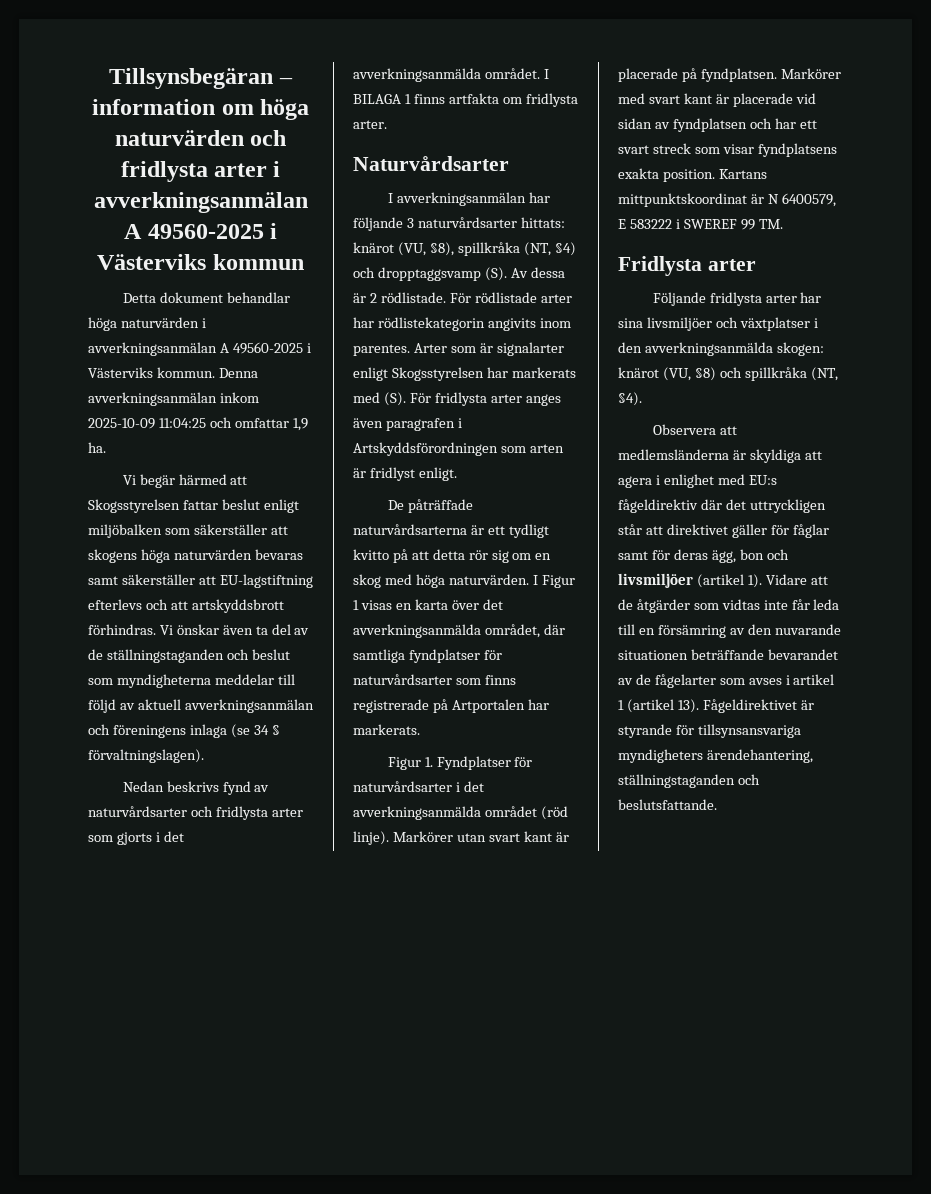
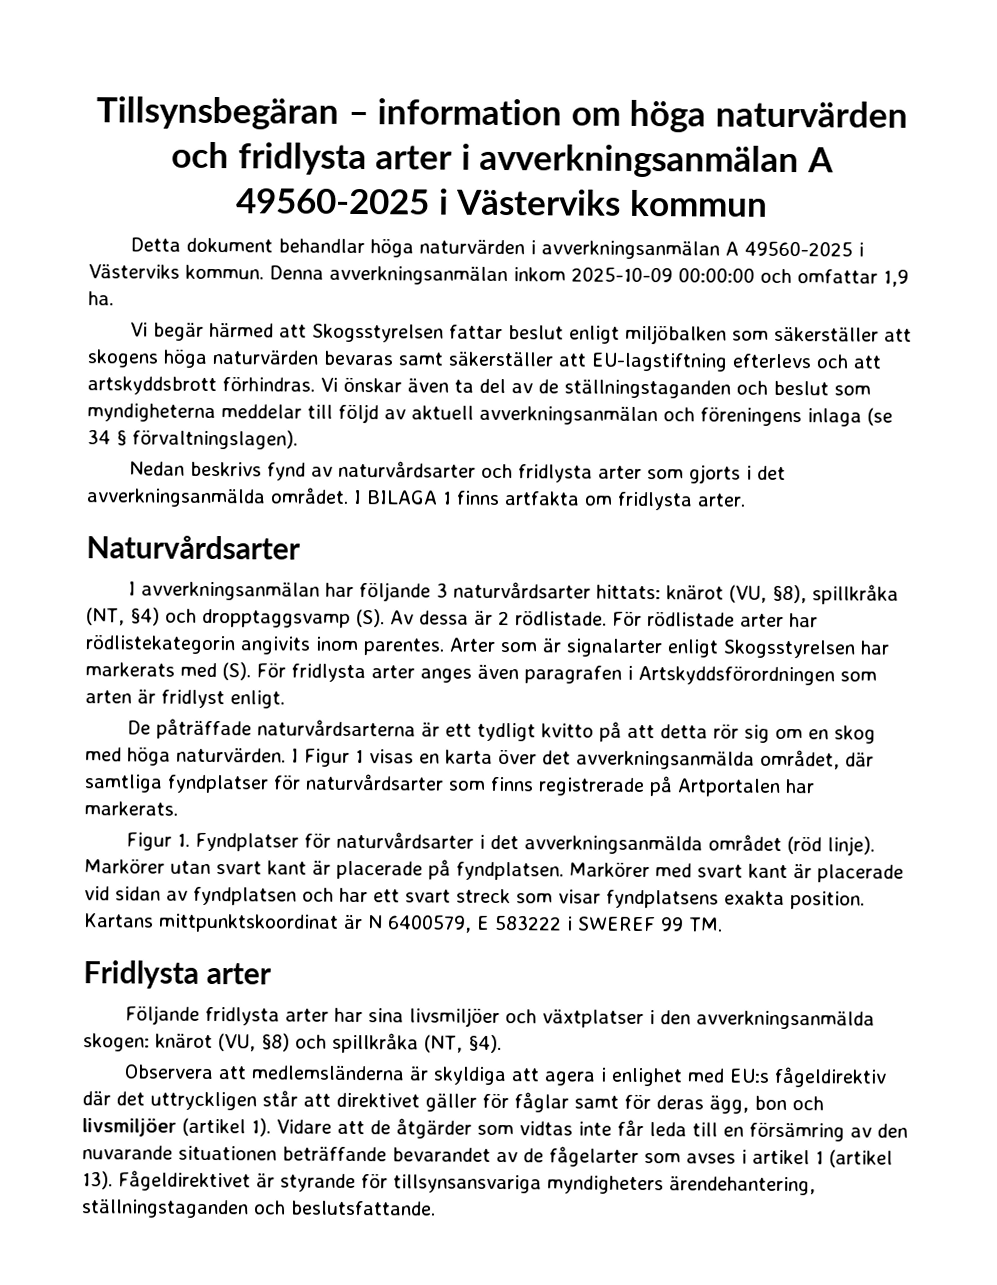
[158,418,206,428] 11:04:25 -> [677,267,755,283] 00:00:00

